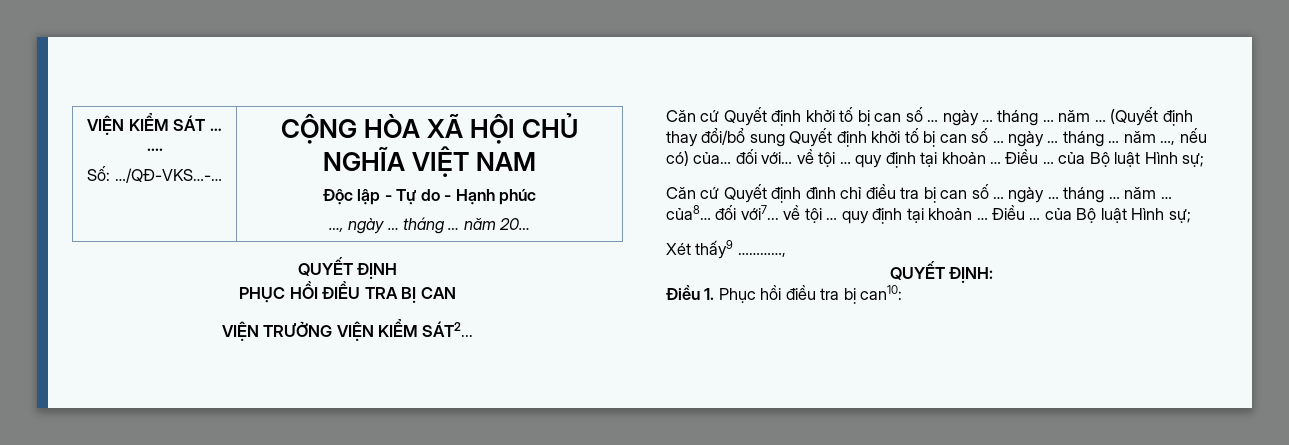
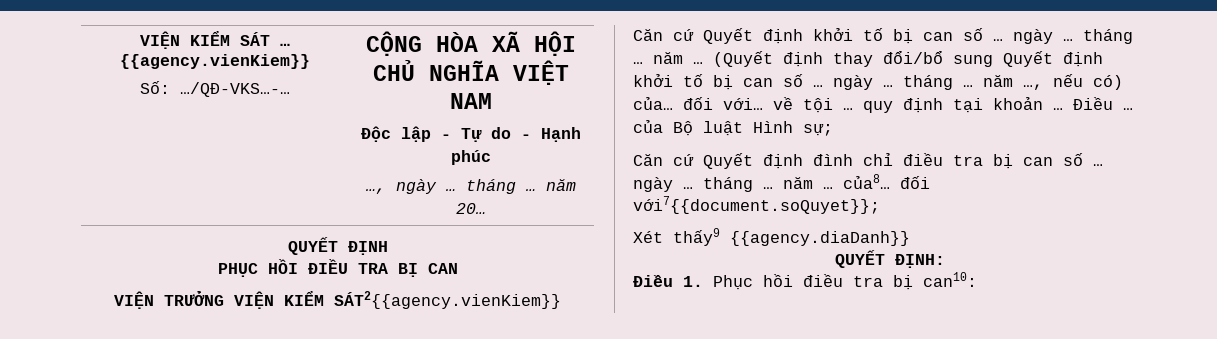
[146,148,163,151] .... -> [119,54,310,69] {{agency.vienKiem}}
[422,321,474,337] SÁT2... -> [334,291,561,309] SÁT2{{agency.vienKiem}}
[740,205,1191,224] với7... về tội … quy định tại khoản … Điều … của Bộ luật Hình sự; -> [633,196,880,214] với7{{document.soQuyet}};
[737,253,786,257] …………, -> [730,231,910,246] {{agency.diaDanh}}

